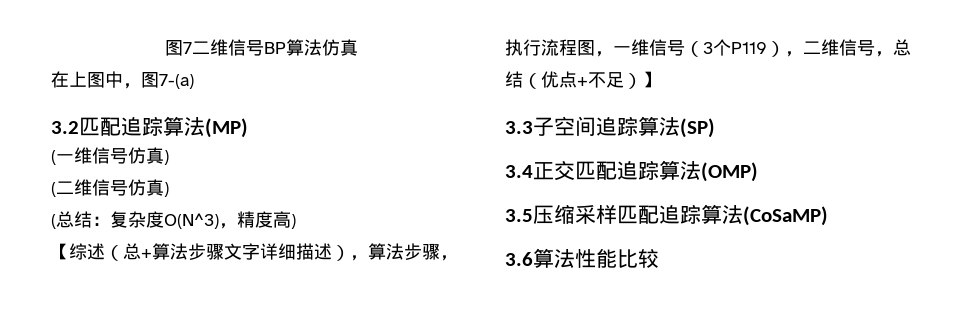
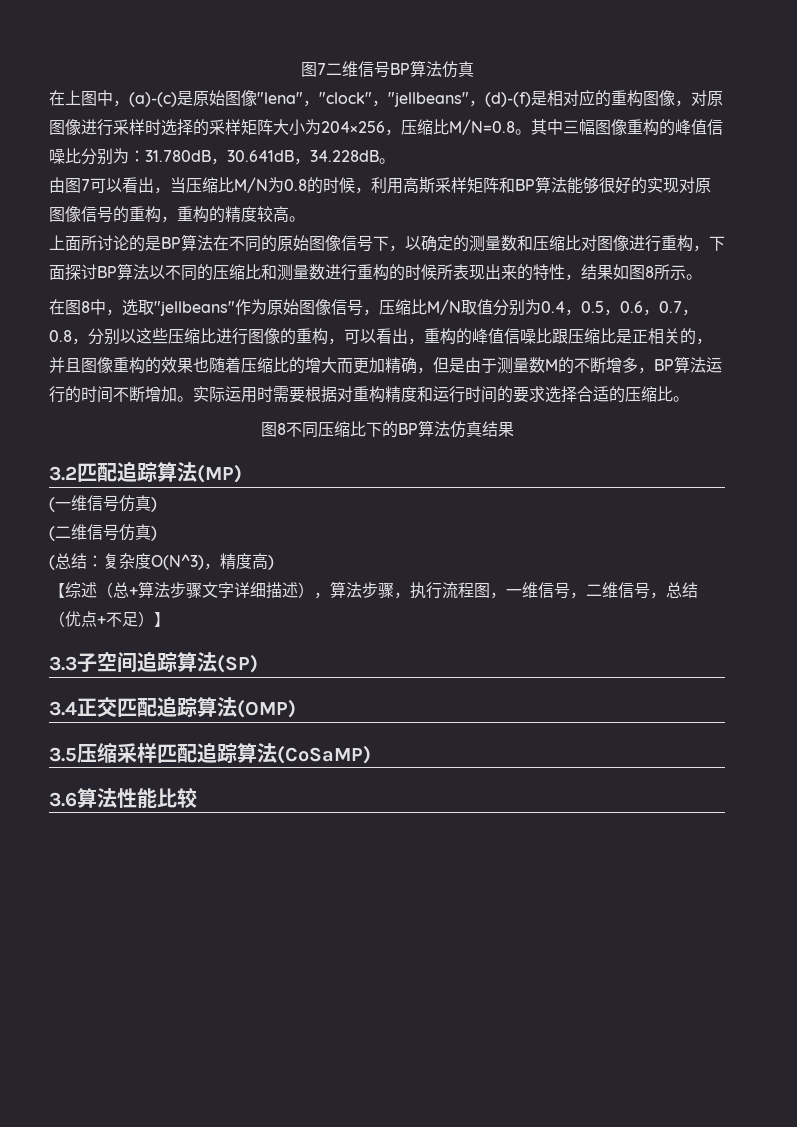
[141,72,194,89] 图7-(a) -> [129,89,723,107] [49,119,723,136] [49,148,395,165] [49,176,711,194] [49,206,305,223] [49,234,725,252] [49,263,702,281] [49,299,698,316] [49,328,712,345] [49,356,722,374] [49,386,689,403] [260,420,514,438] (a)-(c)是原始图像"lena"，"clock"，"jellbeans"，(d)-(f)是相对应的重构图像，对原图像进行采样时选择的采样矩阵大小为204×256，压缩比M/N=0.8。其中三幅图像重构的峰值信噪比分别为：31.780dB，30.641dB，34.228dB。 // 由图7可以看出，当压缩比M/N为0.8的时候，利用高斯采样矩阵和BP算法能够很好的实现对原图像信号的重构，重构的精度较高。 // 上面所讨论的是BP算法在不同的原始图像信号下，以确定的测量数和压缩比对图像进行重构，下面探讨BP算法以不同的压缩比和测量数进行重构的时候所表现出来的特性，结果如图8所示。 // 在图8中，选取"jellbeans"作为原始图像信号，压缩比M/N取值分别为0.4，0.5，0.6，0.7，0.8，分别以这些压缩比进行图像的重构，可以看出，重构的峰值信噪比跟压缩比是正相关的，并且图像重构的效果也随着压缩比的增大而更加精确，但是由于测量数M的不断增多，BP算法运行的时间不断增加。实际运用时需要根据对重构精度和运行时间的要求选择合适的压缩比。 // 图8不同压缩比下的BP算法仿真结果
[685,39,785,57] （3个P119） -> (570, 590) none

